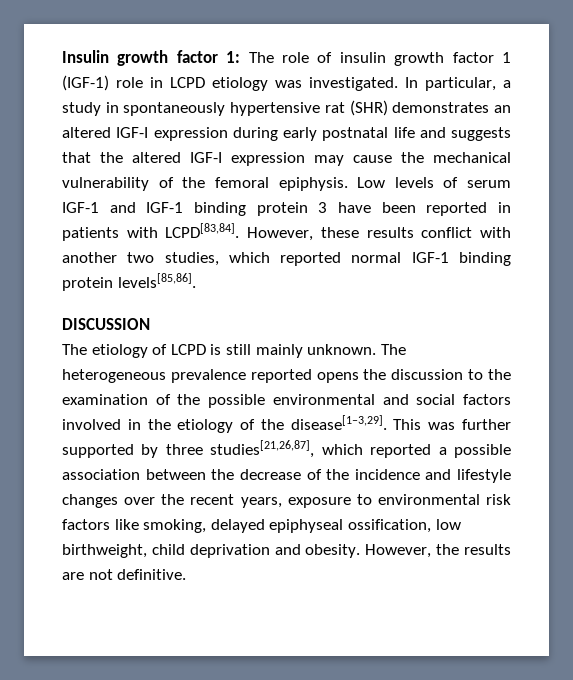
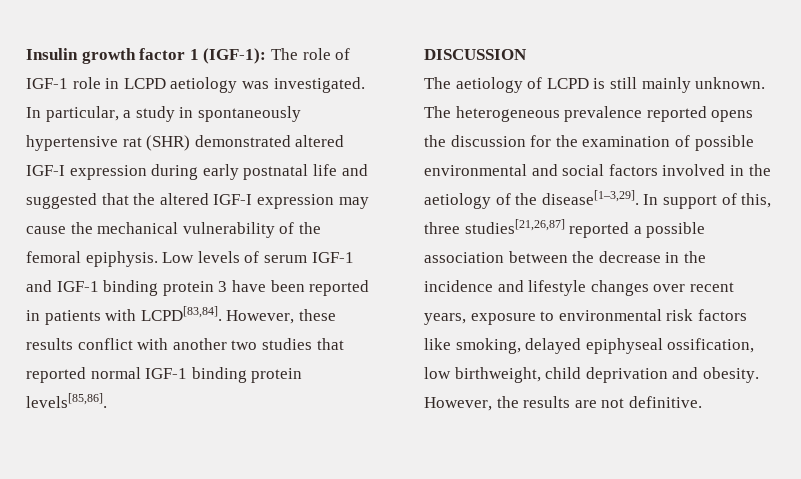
[226,51,241,63] 1: -> [189,48,267,64] 1 (IGF-1):
[339,52,511,66] [62,75,109,91] insulin growth factor 1 (IGF-1) -> [26,78,68,89] IGF-1
[212,77,268,91] etiology -> [170,77,238,93] aetiology
[392,102,512,113] demonstrates an -> [194,135,291,147] demonstrated
[451,127,511,141] suggests -> [26,193,97,209] suggested
[164,252,270,266] studies, which -> [261,338,344,350] studies that
[91,344,148,358] etiology -> [455,77,523,93] aetiology
[468,369,484,380] to -> [530,135,552,147] for
[177,394,201,405] the -> (690, 141) none
[177,419,234,433] etiology -> [424,193,491,209] aetiology
[393,419,511,430] [62,440,363,458] This was further supported by three studies[21,26,87], which -> [643,193,772,209] [424,219,565,234] In support of this, three studies[21,26,87]
[306,469,322,480] of -> [665,252,680,263] in
[161,494,185,505] the -> (686, 288) none

